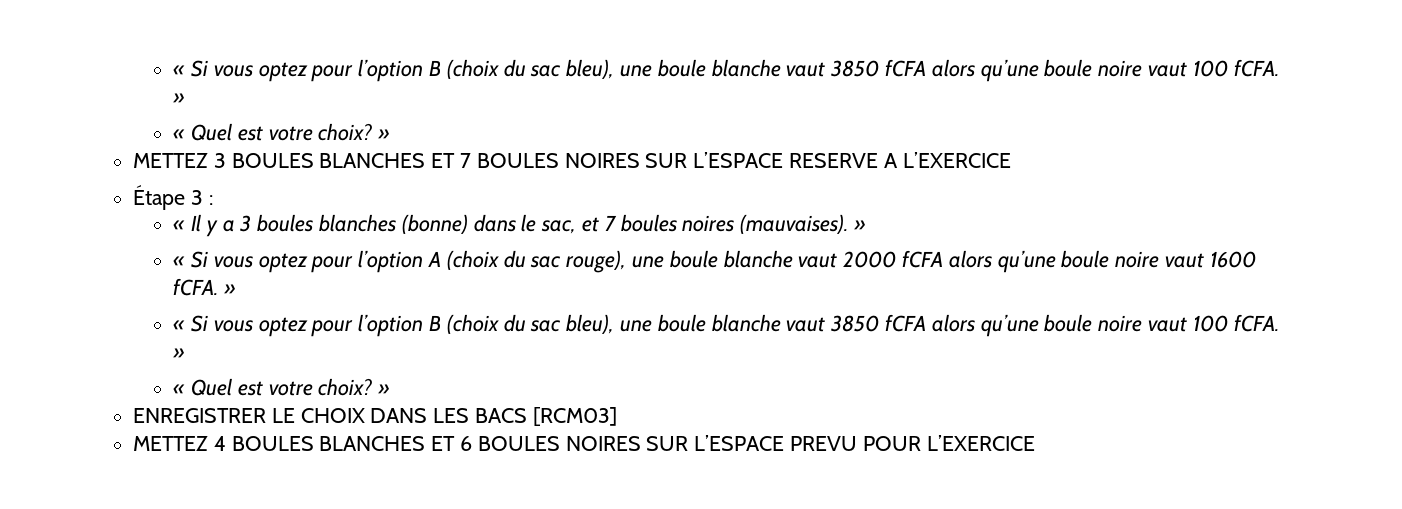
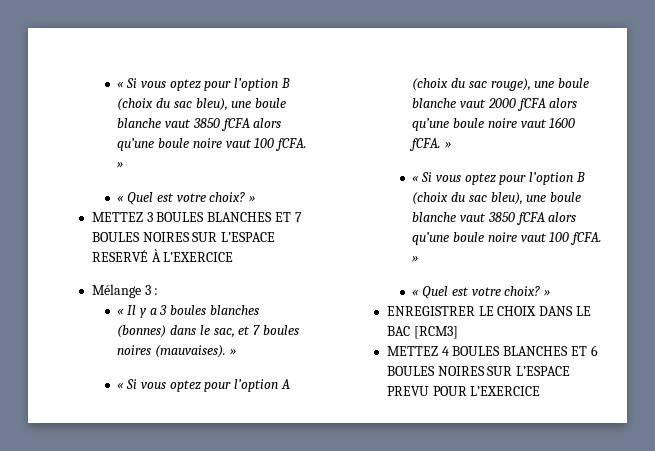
[788,153,898,168] RESERVE A -> [91,249,161,262] RESERVÉ À
[132,185,185,210] Étape -> [91,284,141,298] Mélange
[401,214,468,234] (bonne) -> [117,325,167,338] (bonnes)
[433,407,617,426] LES BACS [RCM03] -> [575,306,591,316] [386,326,458,339] LE BAC [RCM3]

